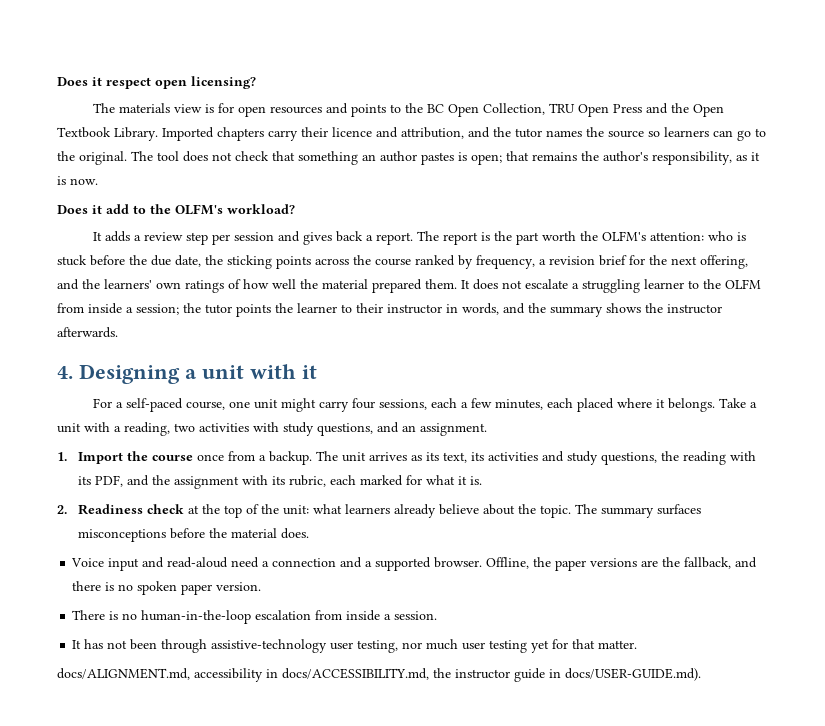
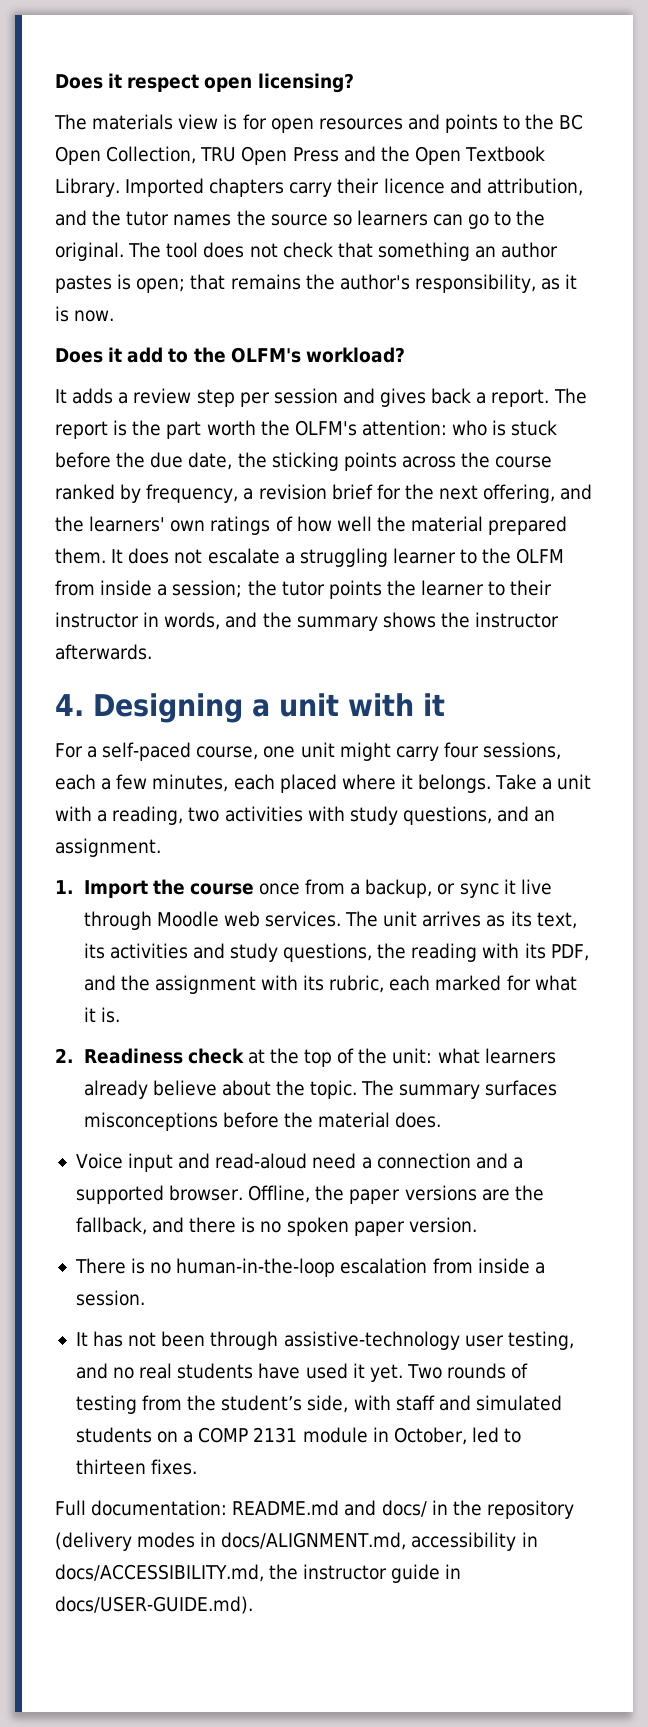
[268,451,312,465] backup. -> [365,879,552,898] [83,911,341,930] backup, or sync it live through Moodle web services.
[402,639,638,653] nor much user testing yet for that matter. // -> [75,1363,529,1382] [75,1395,562,1414] [75,1427,522,1445] [75,1459,198,1475] [55,1500,574,1519] [55,1532,217,1551] and no real students have used it yet. Two rounds of testing from the student’s side, with staff and simulated students on a COMP 2131 module in October, led to thirteen fixes. // Full documentation: README.md and docs/ in the repository (delivery modes in

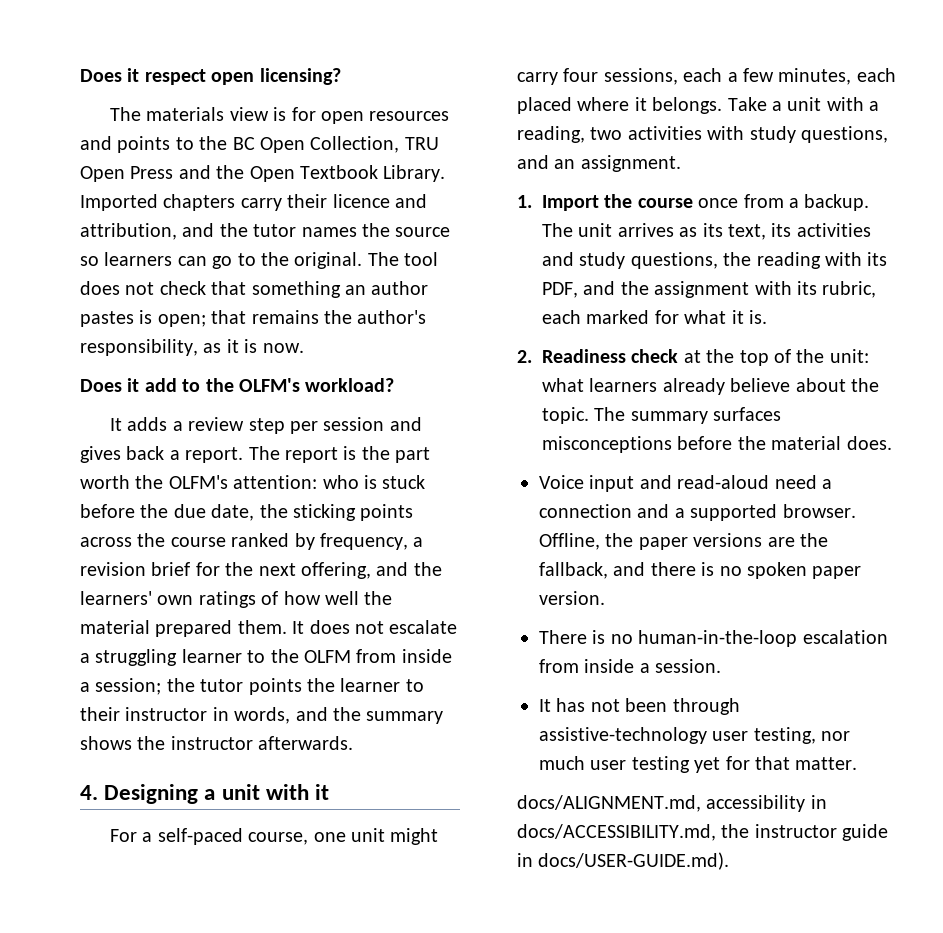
[365,879,552,898] [83,911,341,930] backup, or sync it live through Moodle web services. -> [804,194,870,211] backup.
[75,1363,529,1382] [75,1395,562,1414] [75,1427,522,1445] [75,1459,198,1475] [55,1500,574,1519] [55,1532,217,1551] and no real students have used it yet. Two rounds of testing from the student’s side, with staff and simulated students on a COMP 2131 module in October, led to thirteen fixes. // Full documentation: README.md and docs/ in the repository (delivery modes in -> [821,731,851,741] [539,756,858,773] nor much user testing yet for that matter. //

